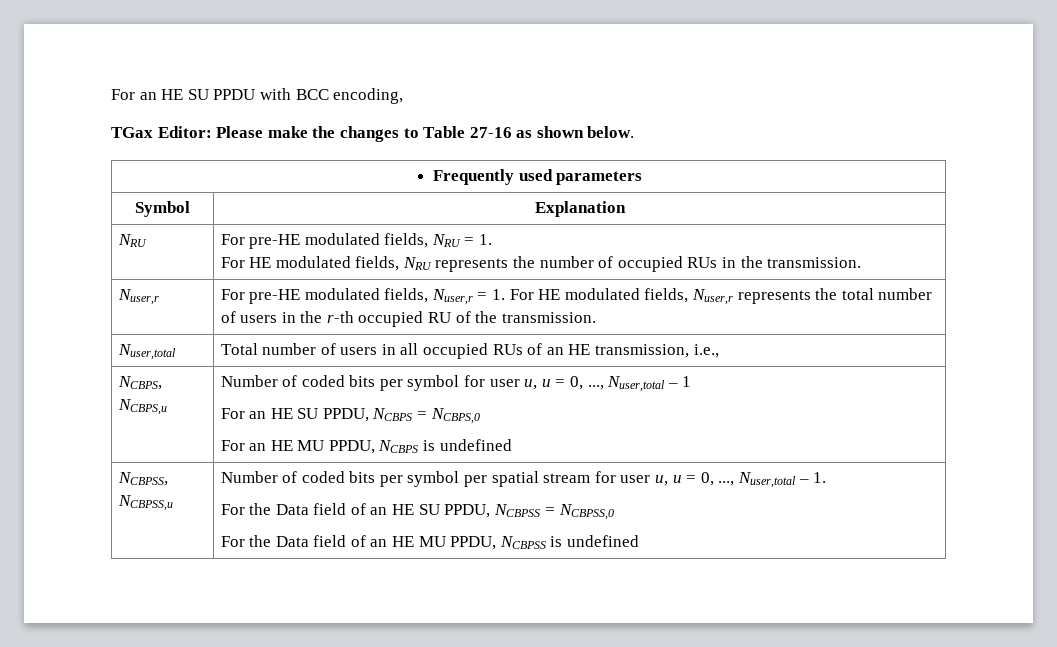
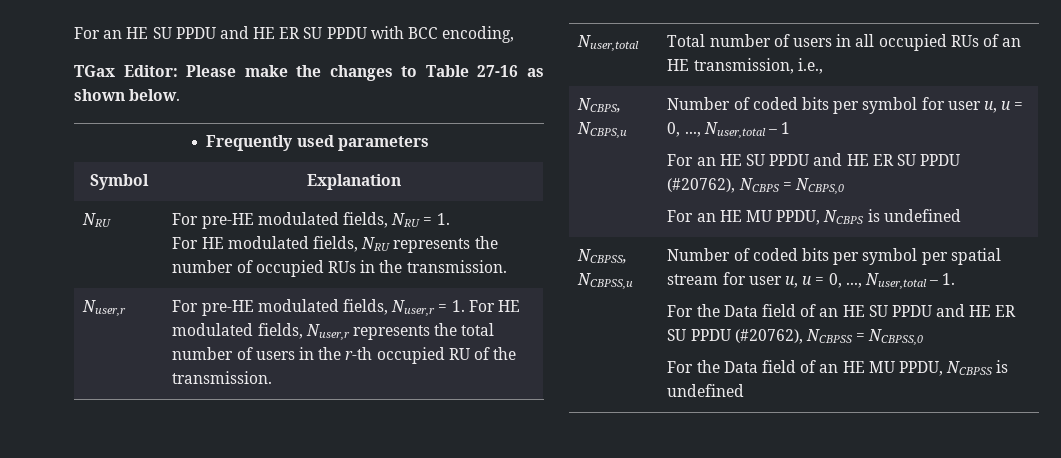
[111,89,256,100] For an HE SU PPDU -> [74,26,367,39] For an HE SU PPDU and HE ER SU PPDU
[322,408,369,422] PPDU, -> [769,153,961,166] [667,178,736,193] PPDU and HE ER SU PPDU (#20762),
[444,504,491,518] PPDU, -> [891,304,1017,317] [667,329,803,344] PPDU and HE ER SU PPDU (#20762),

